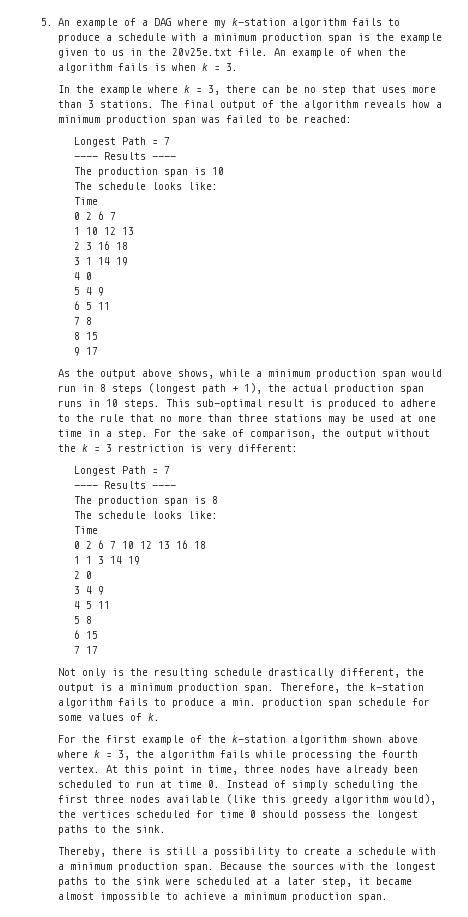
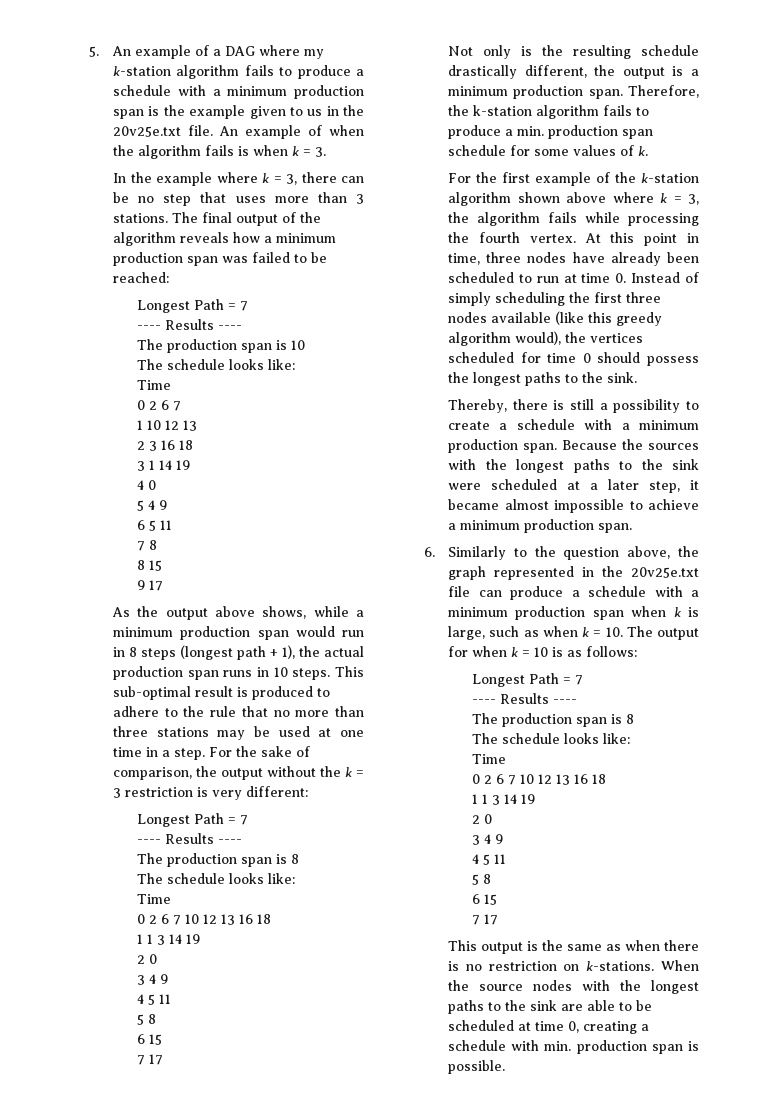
(388, 898) none -> [423,546,699,560] [447,566,699,580] [447,586,699,600] [447,606,699,620] [447,626,699,640] [447,646,637,657] [471,673,583,687] [471,693,577,704] [471,713,634,727] [471,733,630,744] [471,754,506,764] [471,774,606,785] [471,794,535,805] [471,814,492,824] [471,834,503,845] [471,854,506,865] [471,874,491,885] [471,894,497,905] [471,914,498,925] [447,940,699,954] [447,960,699,971] [447,980,699,994] [447,1000,652,1014] [447,1020,649,1034] [447,1040,699,1054] [447,1060,505,1074] // 6. Similarly to the question above, the graph represented in the 20v25e.txt file can produce a schedule with a minimum production span when k is large, such as when k = 10. The output for when k = 10 is as follows: // Longest Path = 7 // ---- Results ---- // The production span is 8 // The schedule looks like: // Time // 0 2 6 7 10 12 13 16 18 // 1 1 3 14 19 // 2 0 // 3 4 9 // 4 5 11 // 5 8 // 6 15 // 7 17 // This output is the same as when there is no restriction on k-stations. When the source nodes with the longest paths to the sink are able to be scheduled at time 0, creating a schedule with min. production span is possible.

